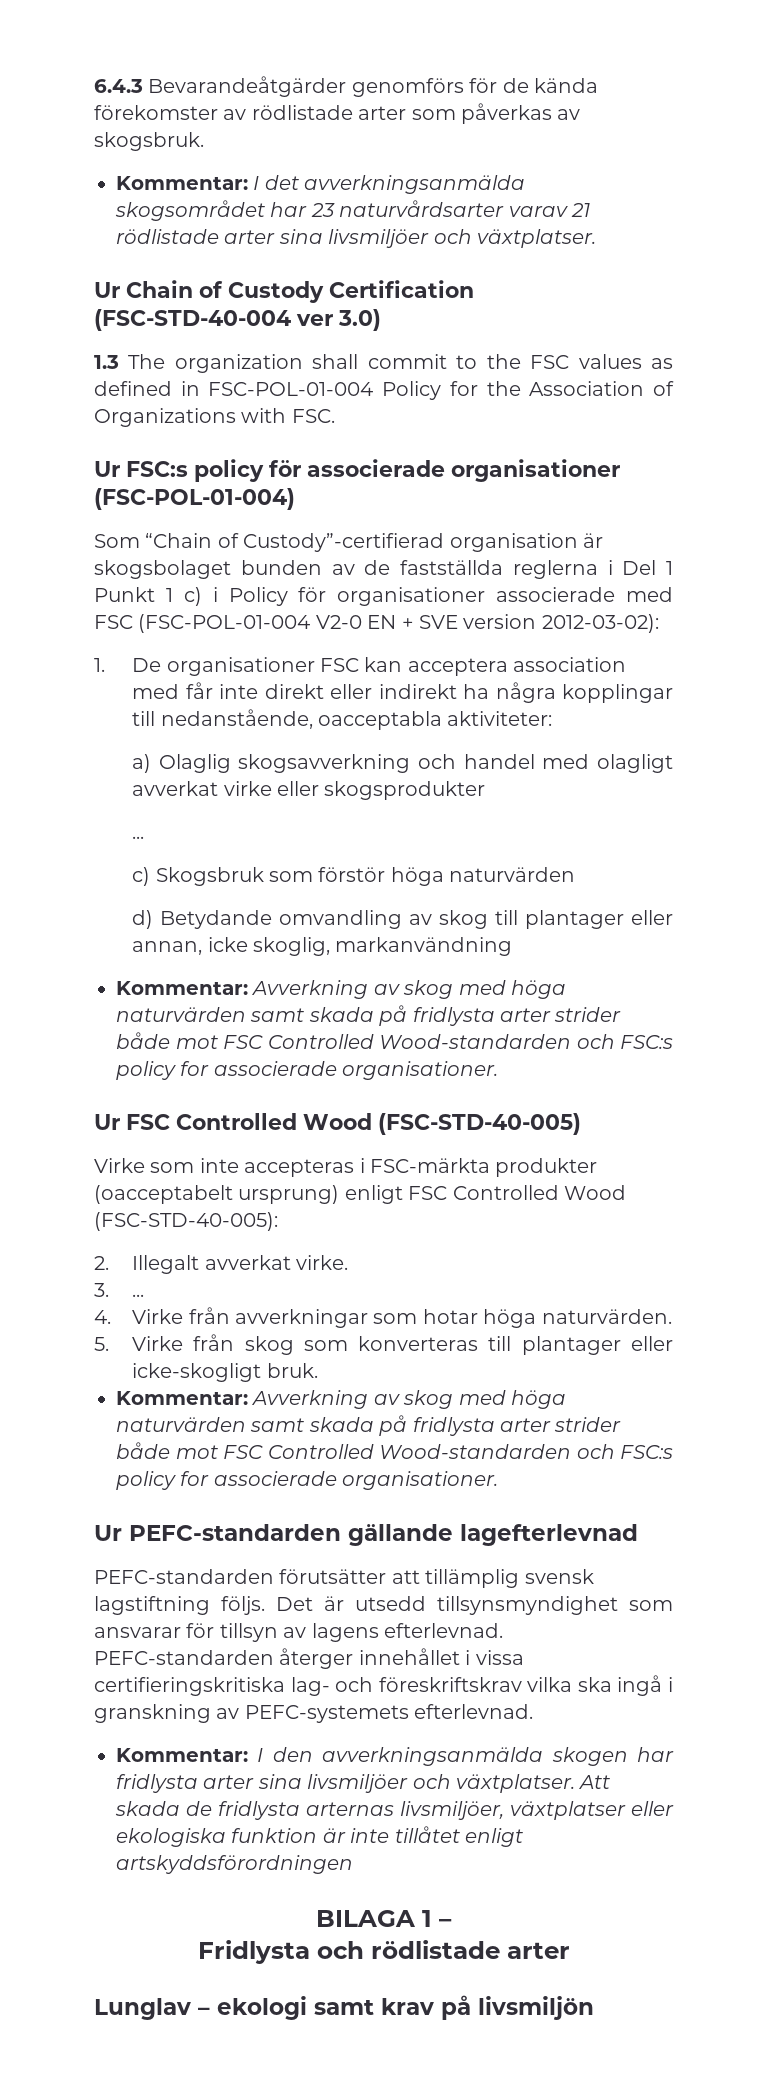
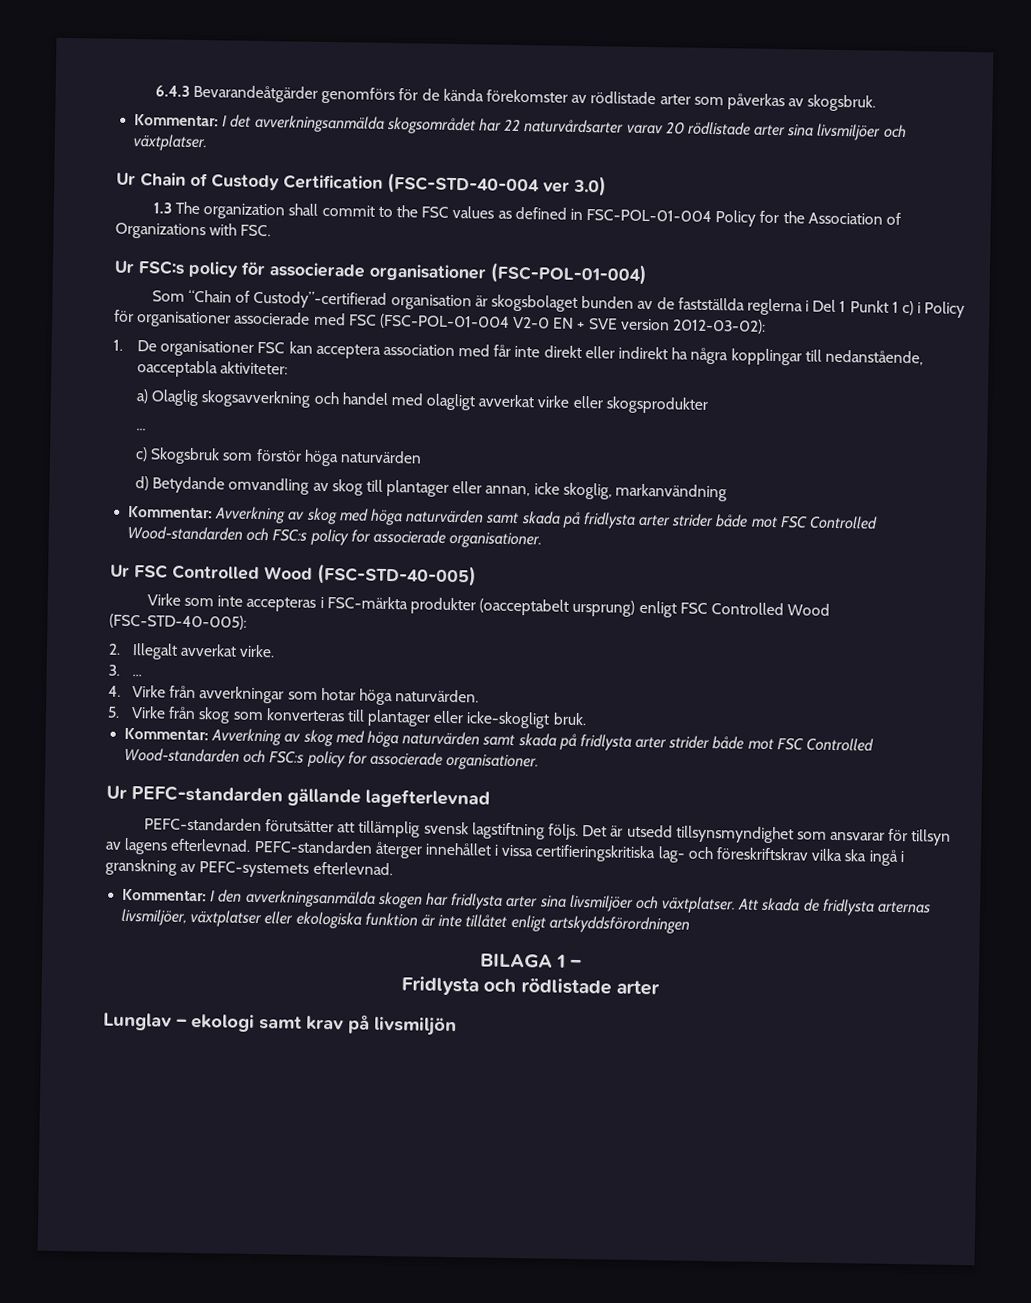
[310,203,335,217] 23 -> [504,118,522,132] 22
[571,203,590,217] 21 -> [665,121,685,135] 20

